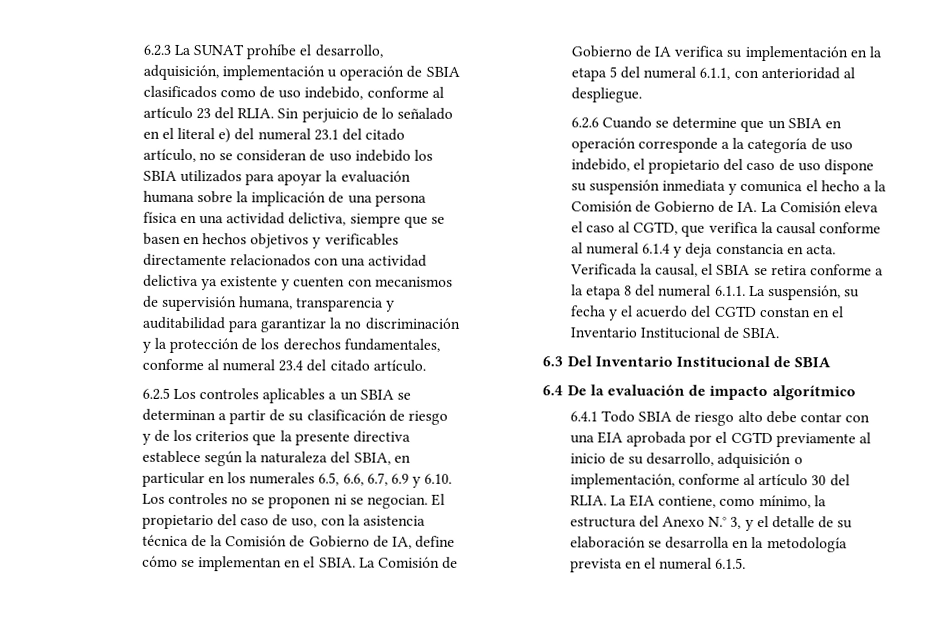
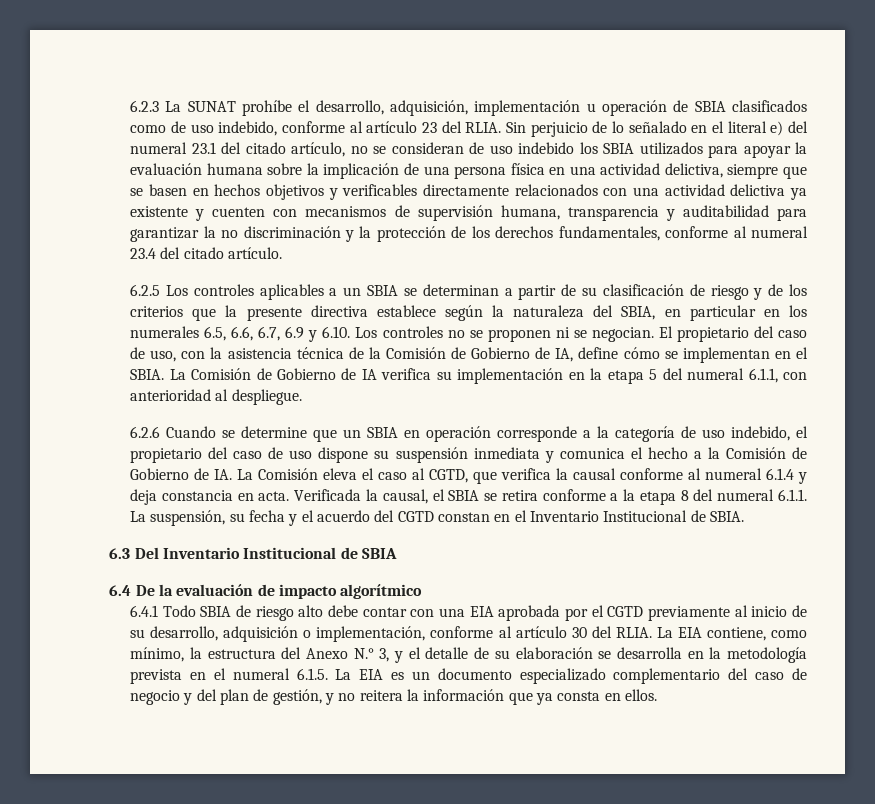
(747, 563) none -> [335,668,808,684] [130,689,657,705] La EIA es un documento especializado complementario del caso de negocio y del plan de gestión, y no reitera la información que ya consta en ellos.

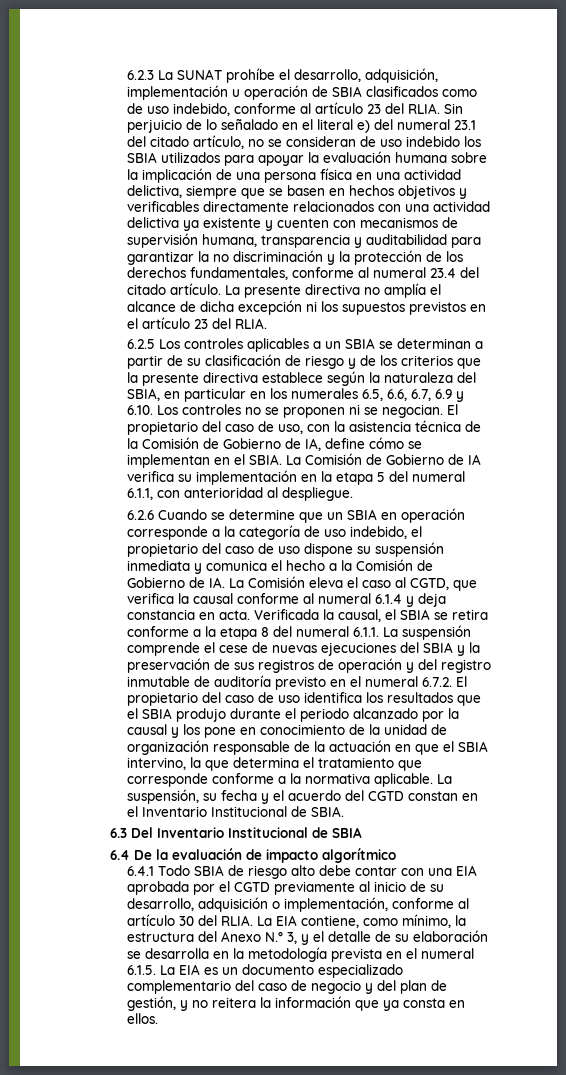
(283, 253) none -> [225,283,442,298] [127,300,487,315] [127,317,268,329] La presente directiva no amplía el alcance de dicha excepción ni los supuestos previstos en el artículo 23 del RLIA.
(147, 516) none -> [402,625,472,640] [127,642,481,656] [127,658,492,673] [127,675,468,690] [127,692,482,706] [127,708,460,722] [127,724,448,738] [127,740,489,755] [127,757,423,771] [127,773,453,787] suspensión comprende el cese de nuevas ejecuciones del SBIA y la preservación de sus registros de operación y del registro inmutable de auditoría previsto en el numeral 6.7.2. El propietario del caso de uso identifica los resultados que el SBIA produjo durante el periodo alcanzado por la causal y los pone en conocimiento de la unidad de organización responsable de la actuación en que el SBIA intervino, la que determina el tratamiento que corresponde conforme a la normativa aplicable. La

